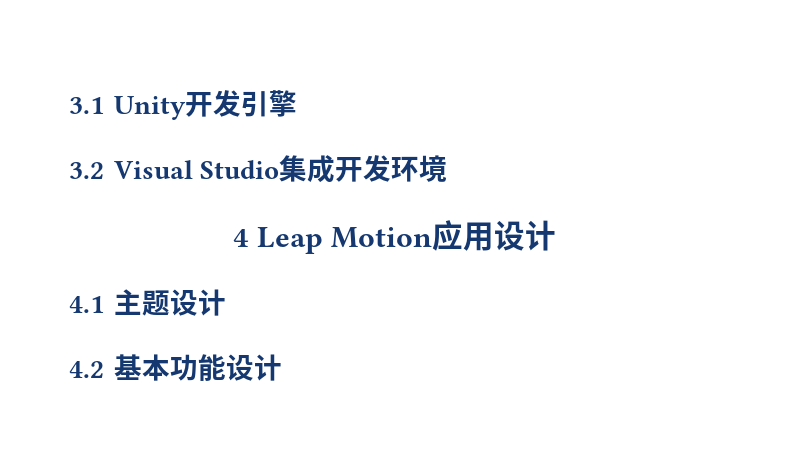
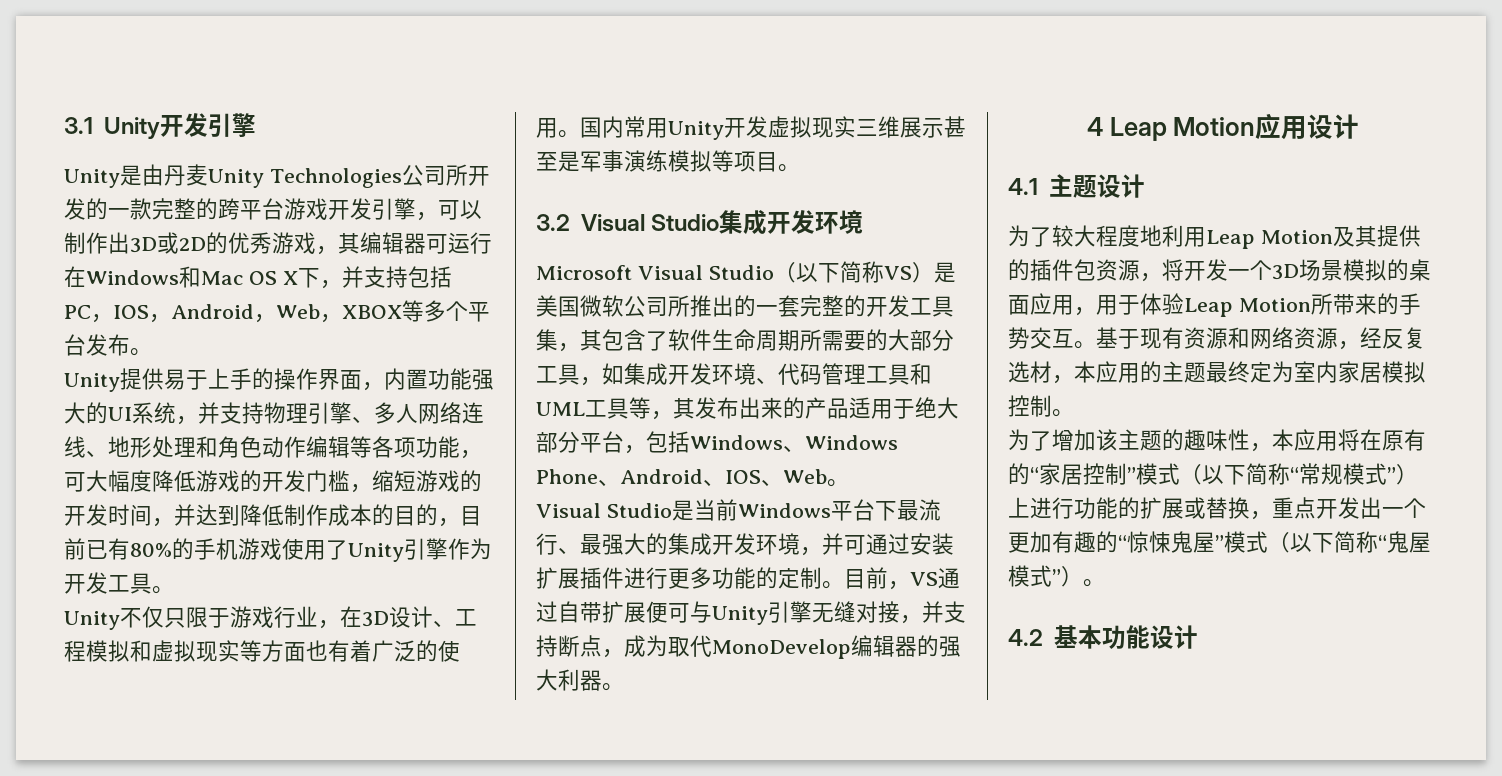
(297, 103) none -> [64,164,490,188] [64,198,482,221] [64,232,492,255] [64,266,452,289] [64,300,490,323] [64,334,152,356] [64,368,494,392] [64,402,484,425] [64,436,482,459] [64,470,482,493] [64,504,482,527] [64,538,492,562] [64,572,174,594] [64,606,477,630] [64,640,460,662] [536,116,966,140] [536,150,800,172] // Unity是由丹麦Unity Technologies公司所开发的一款完整的跨平台游戏开发引擎，可以制作出3D或2D的优秀游戏，其编辑器可运行在Windows和Mac OS X下，并支持包括PC，IOS，Android，Web，XBOX等多个平台发布。 // Unity提供易于上手的操作界面，内置功能强大的UI系统，并支持物理引擎、多人网络连线、地形处理和角色动作编辑等各项功能，可大幅度降低游戏的开发门槛，缩短游戏的开发时间，并达到降低制作成本的目的，目前已有80%的手机游戏使用了Unity引擎作为开发工具。 // Unity不仅只限于游戏行业，在3D设计、工程模拟和虚拟现实等方面也有着广泛的使用。国内常用Unity开发虚拟现实三维展示甚至是军事演练模拟等项目。
(448, 168) none -> [536,261,956,283] [536,295,954,317] [536,329,954,352] [536,363,932,386] [536,397,959,420] [536,431,898,454] [536,469,849,487] [536,499,941,521] [536,533,954,556] [536,567,960,590] [536,601,966,625] [536,635,961,659] [536,669,624,691] // Microsoft Visual Studio（以下简称VS）是美国微软公司所推出的一套完整的开发工具集，其包含了软件生命周期所需要的大部分工具，如集成开发环境、代码管理工具和UML工具等，其发布出来的产品适用于绝大部分平台，包括Windows、Windows Phone、Android、IOS、Web。 // Visual Studio是当前Windows平台下最流行、最强大的集成开发环境，并可通过安装扩展插件进行更多功能的定制。目前，VS通过自带扩展便可与Unity引擎无缝对接，并支持断点，成为取代MonoDevelop编辑器的强大利器。
(226, 302) none -> [1008,225,1421,249] [1008,259,1431,282] [1008,293,1421,317] [1008,327,1426,350] [1008,361,1426,384] [1008,395,1074,417] [1008,429,1426,452] [1008,463,1418,485] [1008,497,1426,520] [1008,531,1431,553] [1008,565,1105,587] // 为了较大程度地利用Leap Motion及其提供的插件包资源，将开发一个3D场景模拟的桌面应用，用于体验Leap Motion所带来的手势交互。基于现有资源和网络资源，经反复选材，本应用的主题最终定为室内家居模拟控制。 // 为了增加该主题的趣味性，本应用将在原有的“家居控制”模式（以下简称“常规模式”）上进行功能的扩展或替换，重点开发出一个更加有趣的“惊悚鬼屋”模式（以下简称“鬼屋模式”）。

